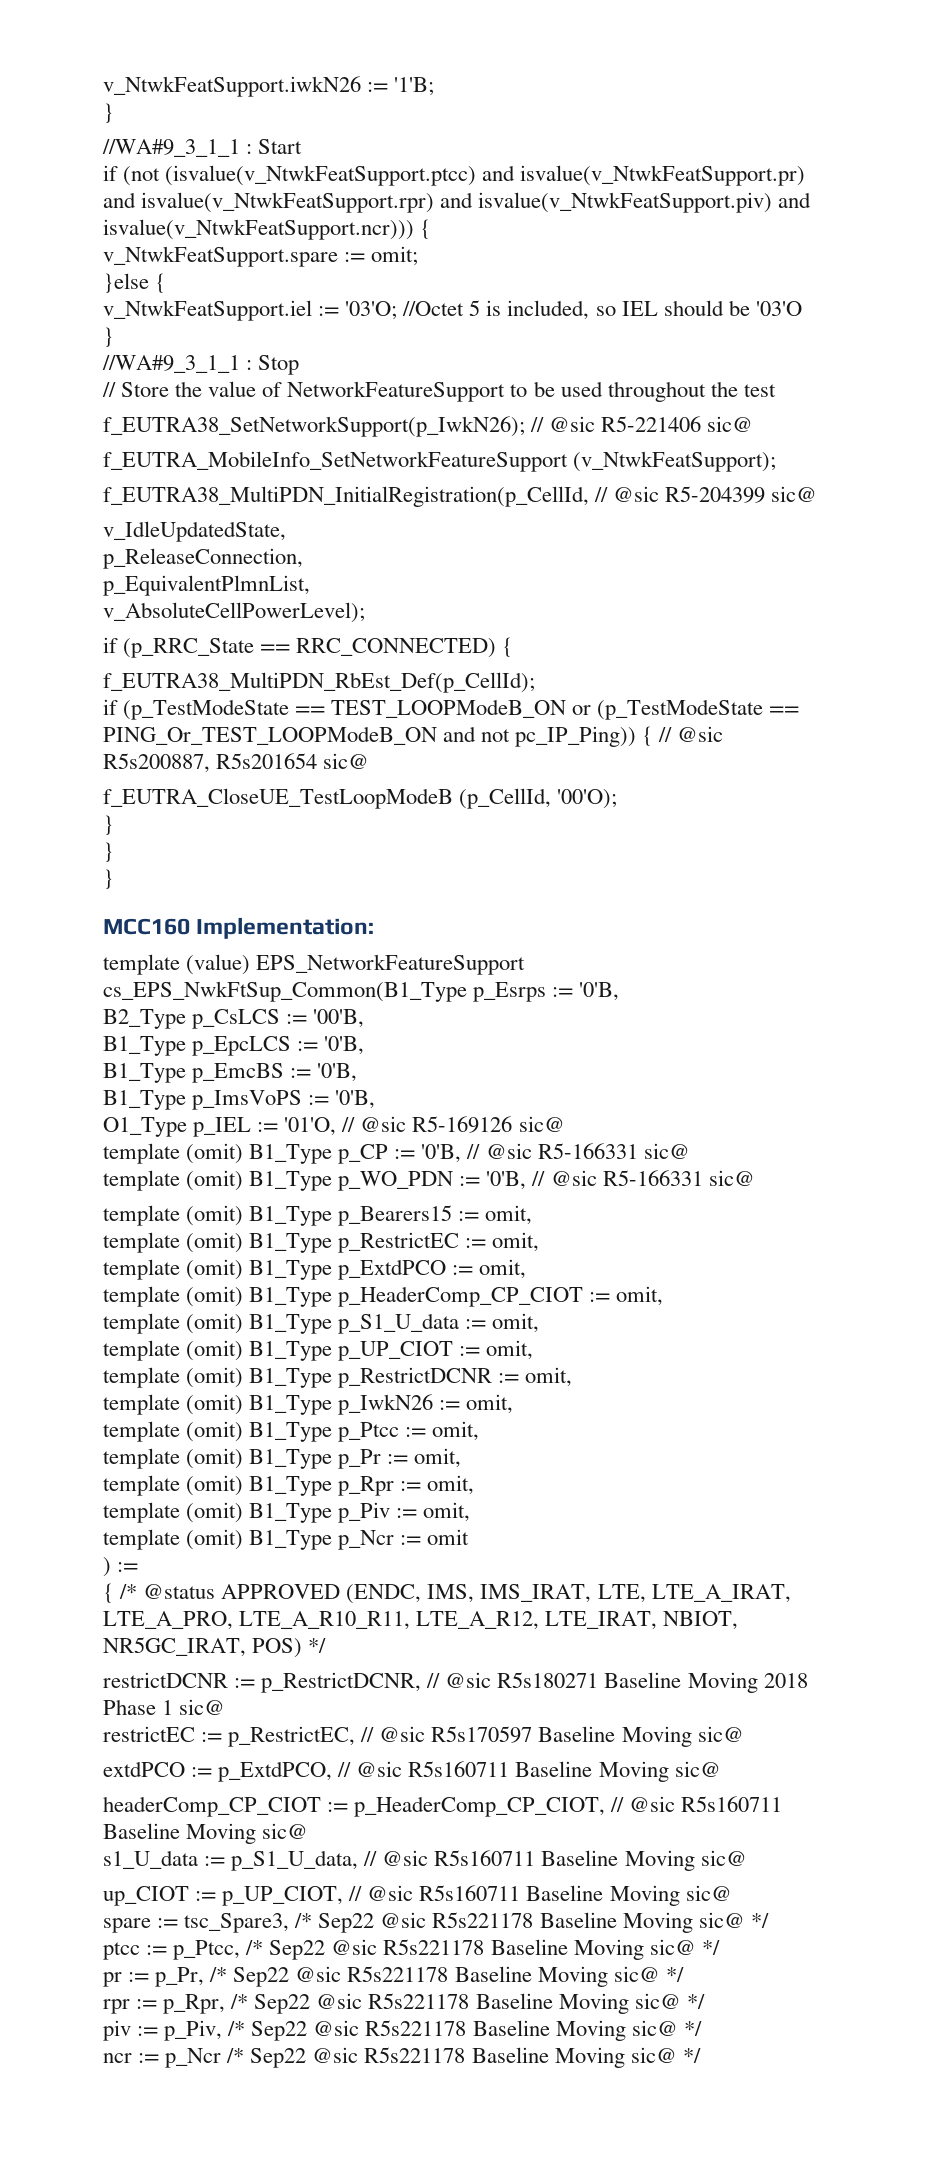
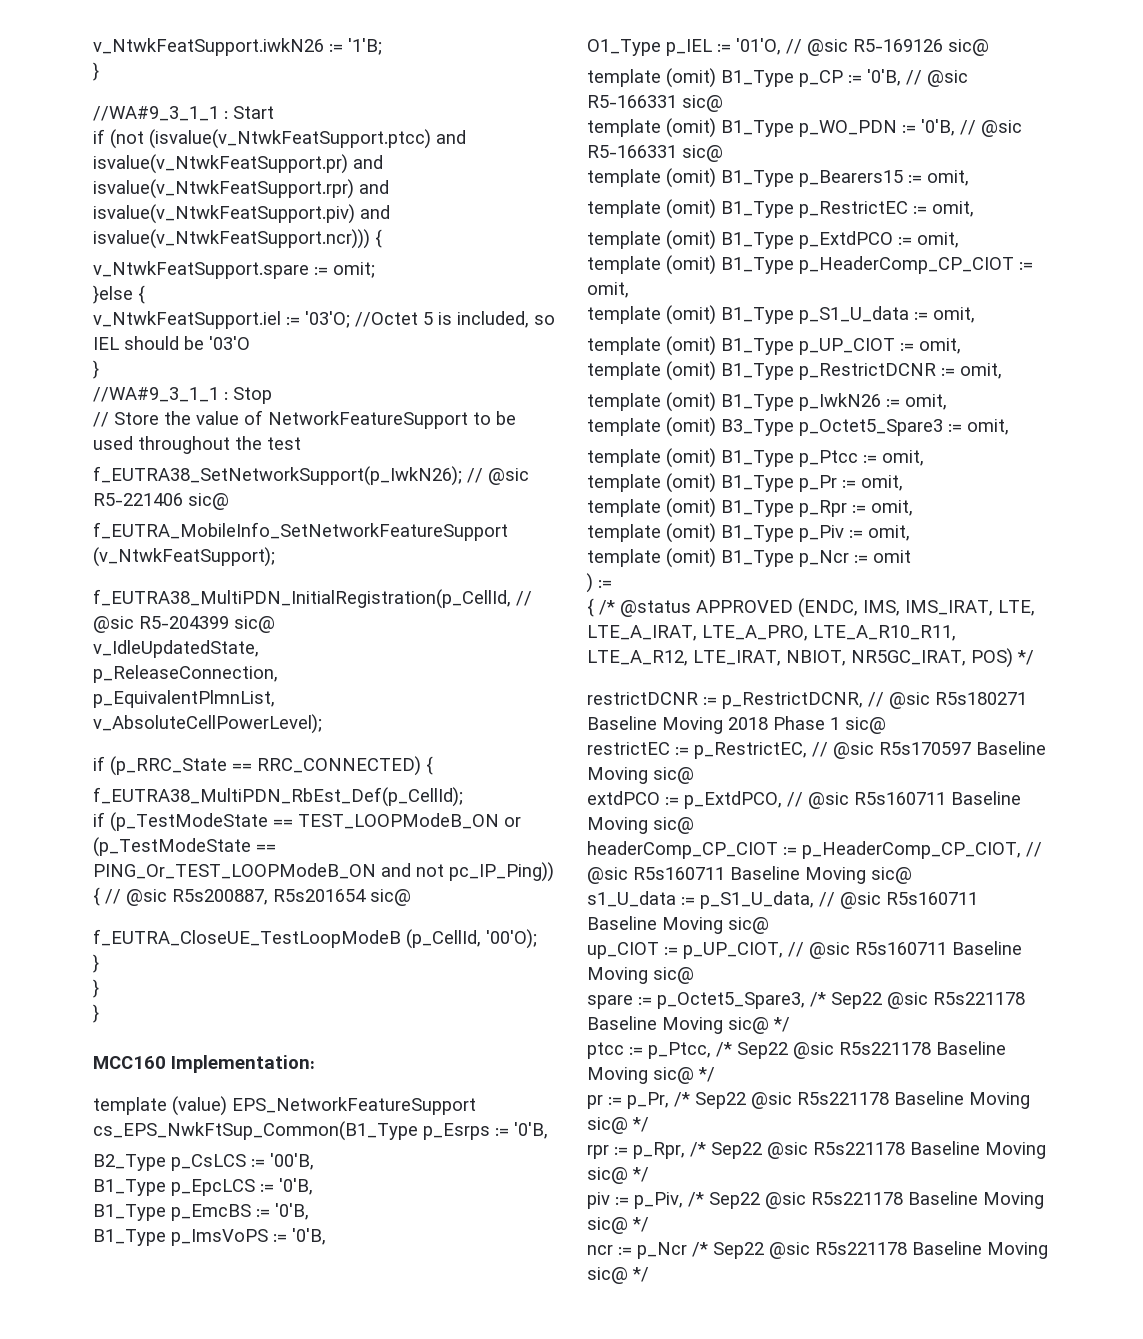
(514, 1404) none -> [587,417,1009,437] // template (omit) B3_Type p_Octet5_Spare3 := omit,
[184,1913,290,1933] tsc_Spare3, -> [657,992,805,1009] p_Octet5_Spare3,

